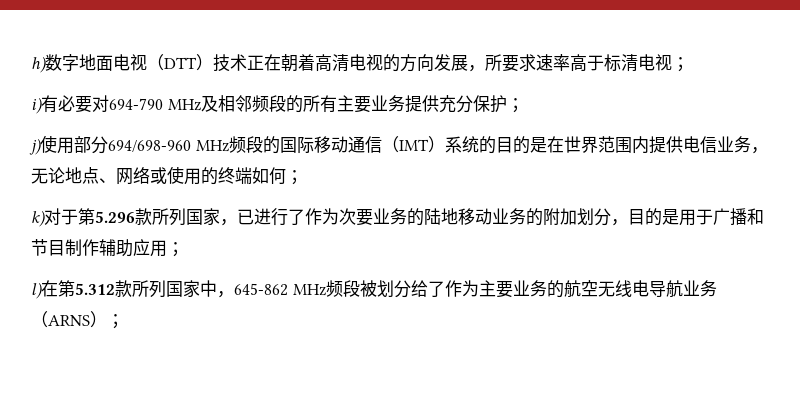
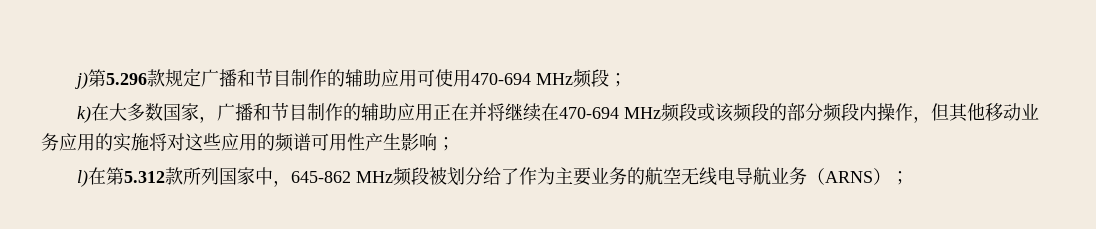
[31,54,689,73] [31,95,524,114] [29,135,768,155] [31,166,303,185] [31,208,764,227] [31,239,167,257] h)数字地面电视（DTT）技术正在朝着高清电视的方向发展，所要求速率高于标清电视； // i)有必要对694-790 MHz及相邻频段的所有主要业务提供充分保护； // j)使用部分694/698-960 MHz频段的国际移动通信（IMT）系统的目的是在世界范围内提供电信业务，无论地点、网络或使用的终端如何； // k)对于第5.296款所列国家，已进行了作为次要业务的陆地移动业务的附加划分，目的是用于广播和节目制作辅助应用 -> [74,68,627,89] [76,103,1039,123] [41,133,437,152] j)第5.296款规定广播和节目制作的辅助应用可使用470-694 MHz频段； // k)在大多数国家，广播和节目制作的辅助应用正在并将继续在470-694 MHz频段或该频段的部分频段内操作，但其他移动业务应用的实施将对这些应用的频谱可用性产生影响

